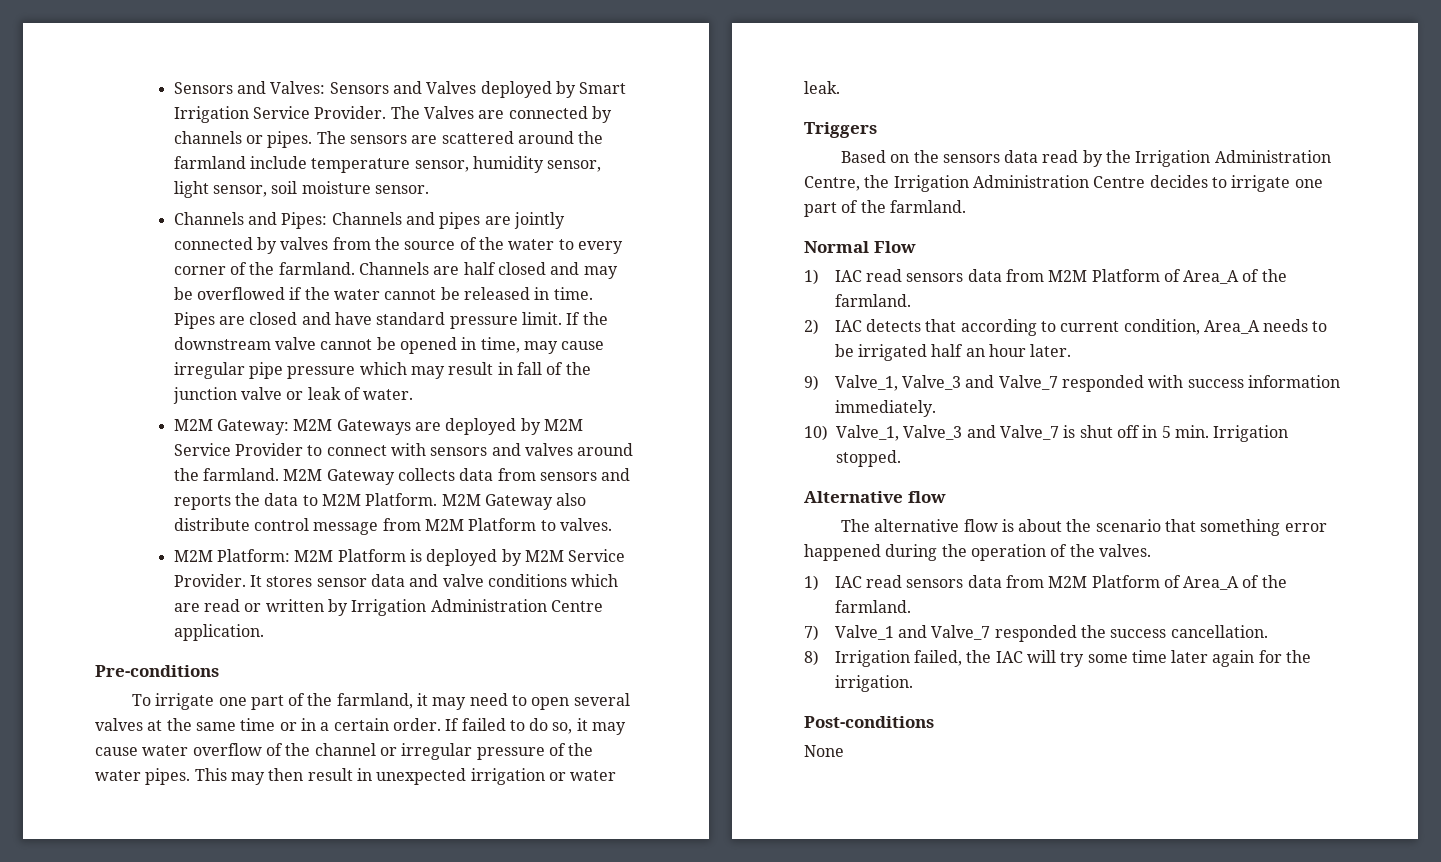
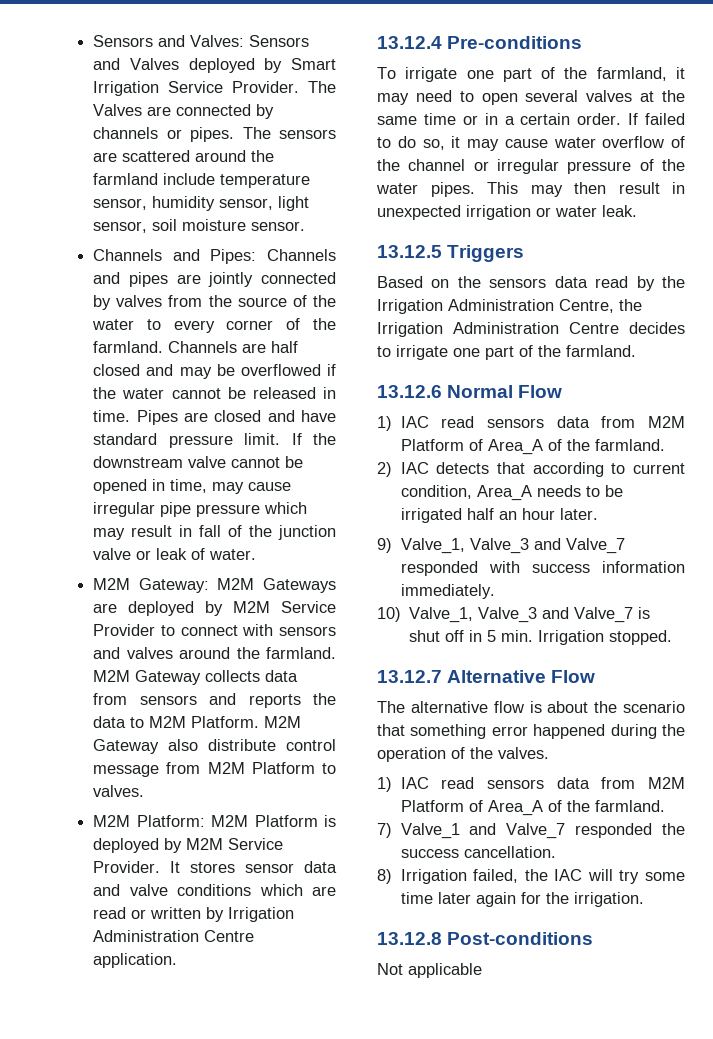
(264, 632) none -> [377,36,442,49] 13.12.4
(840, 87) none -> [377,245,442,258] 13.12.5
(966, 206) none -> [377,385,442,398] 13.12.6
[804,491,946,503] Alternative flow -> [377,670,596,683] 13.12.7 Alternative Flow
(913, 683) none -> [377,932,442,945] 13.12.8
[804,745,844,757] // None -> [377,963,482,978] // Not applicable

